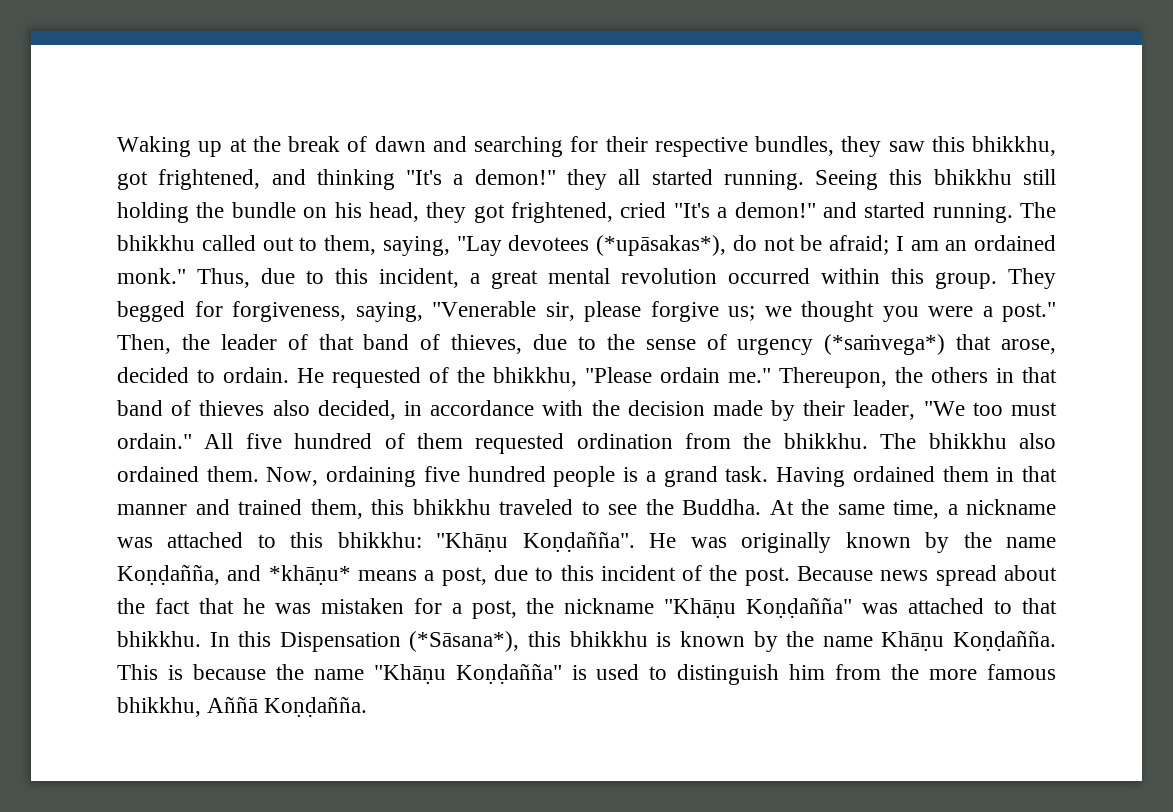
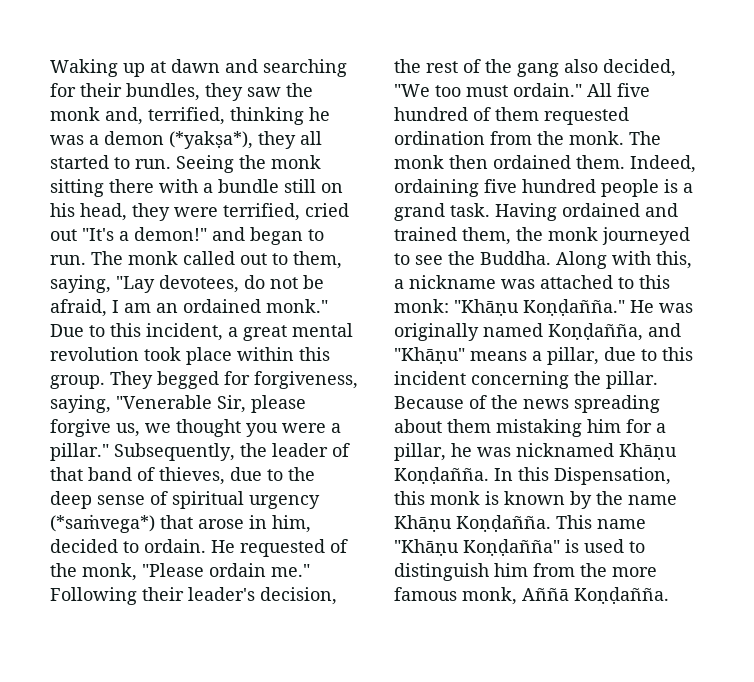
[252,136,368,152] the break of -> (166, 67) none
[654,137,748,157] respective -> (122, 90) none
[931,136,1056,156] [117,169,1057,190] [117,202,1056,223] [117,235,195,251] this bhikkhu, got frightened, and thinking "It's a demon!" they all started running. Seeing this bhikkhu still holding the bundle on his head, they got frightened, cried "It's a demon!" and started running. The bhikkhu -> [286,83,313,97] [50,107,330,125] [50,131,322,149] [50,155,321,173] [50,179,343,197] [50,203,349,221] [50,227,324,245] [50,251,178,265] the monk and, terrified, thinking he was a demon (*yakṣa*), they all started to run. Seeing the monk sitting there with a bundle still on his head, they were terrified, cried out "It's a demon!" and began to run. The monk
[508,235,726,256] devotees (*upāsakas*), -> [159,275,239,293] devotees,
[829,235,889,255] afraid; -> [50,299,107,317] afraid,
[197,268,295,288] Thus, due -> [50,324,84,337] Due
[728,268,810,284] occurred -> [144,347,232,365] took place
[545,302,575,321] sir, -> [217,395,246,413] Sir,
[728,306,755,321] us; -> [116,423,140,437] us,
[1002,302,1056,322] [117,334,171,354] post." Then, -> [50,443,235,461] pillar." Subsequently,
(635, 342) none -> [50,491,92,509] deep
(727, 342) none -> [172,491,244,509] spiritual
[1001,339,1056,354] arose, -> [198,515,311,533] arose in him,
[493,367,577,387] bhikkhu, -> [82,563,137,581] monk,
[779,367,1057,388] [117,400,916,421] Thereupon, the others in that band of thieves also decided, in accordance with the decision made by their leader, -> [50,587,337,605] [394,59,676,77] Following their leader's decision, the rest of the gang also decided,
[783,433,1056,449] bhikkhu. The bhikkhu also -> [569,131,661,145] [394,155,488,169] monk. The monk then
[266,467,319,486] Now, -> [630,155,696,173] Indeed,
[942,466,1058,482] [117,499,939,519] them in that manner and trained them, this bhikkhu traveled to see the Buddha. At the same time, -> [645,203,678,217] [394,227,690,245] [394,251,692,269] and trained them, the monk journeyed to see the Buddha. Along with this,
[337,531,1056,553] bhikkhu: "Khāṇu Koṇḍañña". He was originally known by the name -> [394,299,693,316] [394,323,543,341] monk: "Khāṇu Koṇḍañña." He was originally named
[268,565,351,585] *khāṇu* -> [394,347,465,364] "Khāṇu"
[441,567,487,586] post, -> [547,347,599,365] pillar,
[682,565,1057,586] [117,597,1057,619] [117,631,648,652] of the post. Because news spread about the fact that he was mistaken for a post, the nickname "Khāṇu Koṇḍañña" was attached to that bhikkhu. In this Dispensation (*Sāsana*), this bhikkhu -> [471,371,658,389] [394,395,660,413] [394,419,666,437] [394,443,677,461] [394,467,671,485] [394,491,480,505] concerning the pillar. Because of the news spreading about them mistaking him for a pillar, he was nicknamed Khāṇu Koṇḍañña. In this Dispensation, this monk
[167,664,304,680] is because the -> (592, 522) none
[117,697,201,717] bhikkhu, -> [462,587,517,605] monk,

